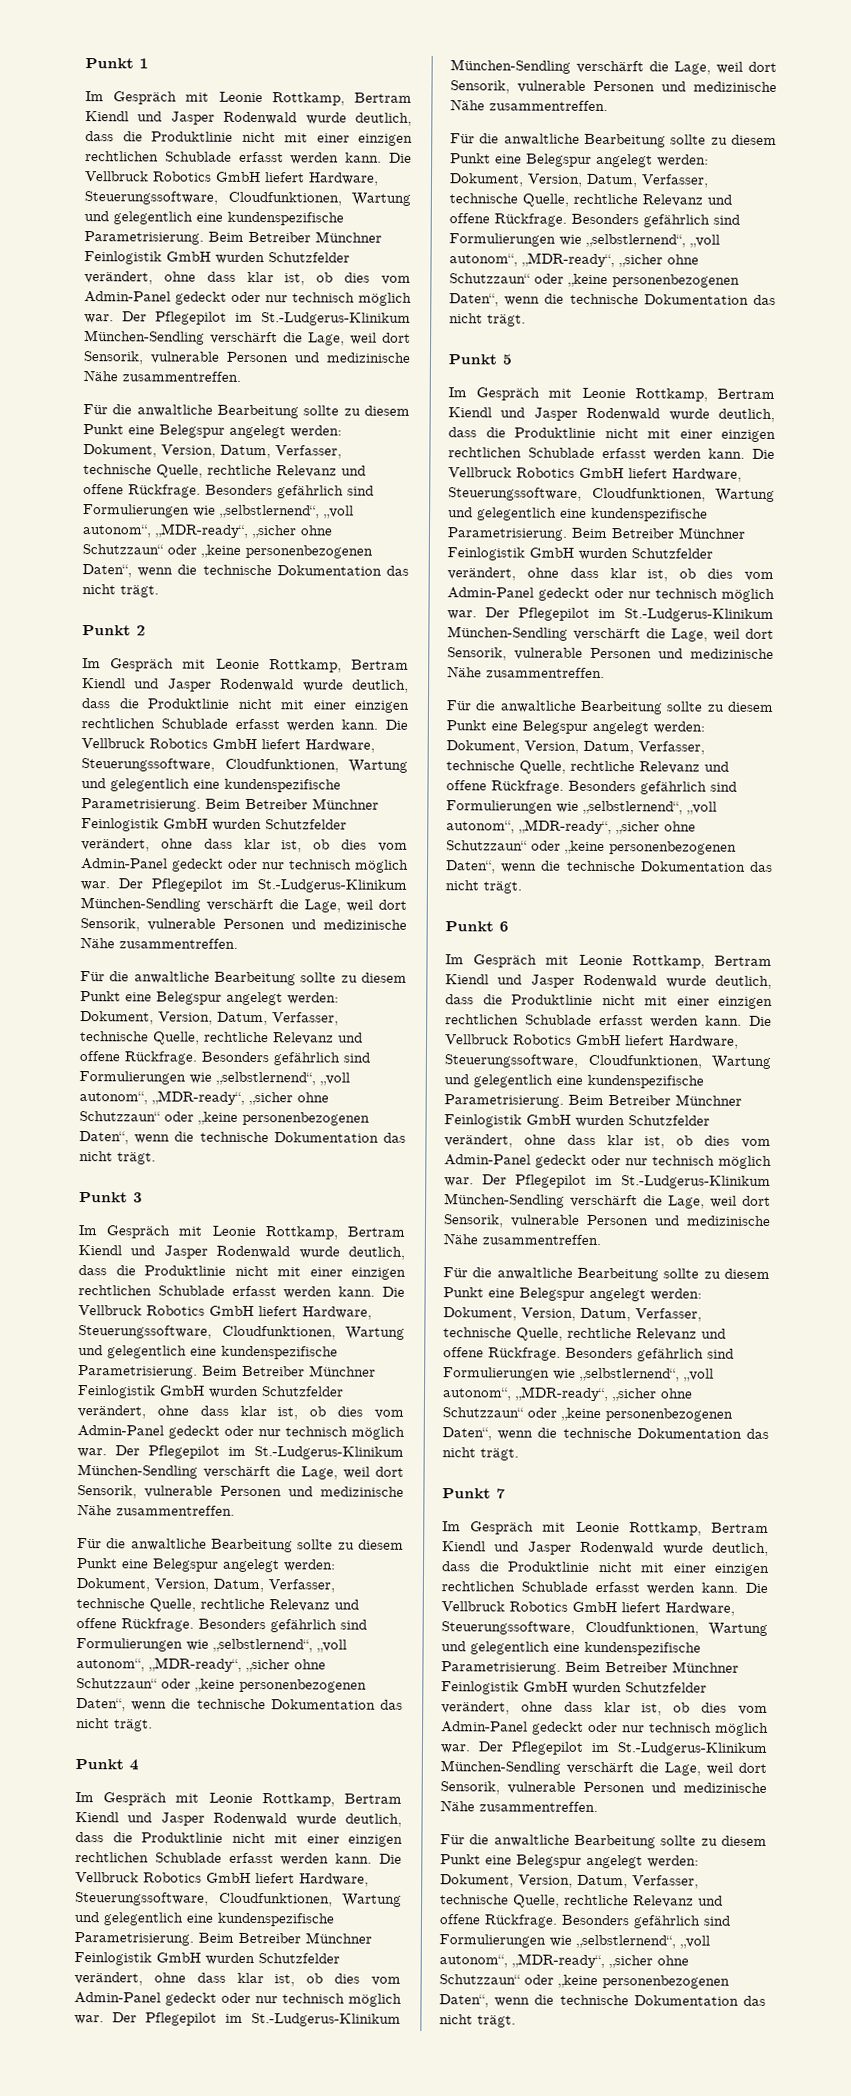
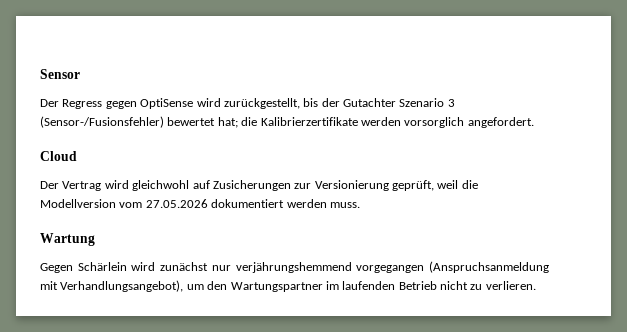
[85,58,149,69] [85,91,412,106] [85,111,412,126] [85,131,413,146] [85,151,413,165] [84,171,379,186] [84,191,411,206] [84,211,344,226] [84,231,382,245] [84,251,350,265] [84,271,411,286] [84,291,412,306] [84,311,411,326] [84,330,411,346] [83,351,411,365] [83,370,241,382] [83,404,410,419] [83,424,342,439] [83,444,342,459] [83,464,366,478] [83,484,374,499] [83,504,354,519] [82,523,333,539] [82,544,373,559] [82,564,409,578] [82,584,159,598] [82,625,146,636] [82,658,409,673] [82,678,409,693] [81,698,409,713] [81,718,409,732] [81,738,375,753] [81,758,408,773] [81,778,341,793] [81,798,379,812] [81,818,347,832] [81,838,408,853] [81,858,409,873] [80,878,407,893] [80,897,407,913] [80,918,407,932] [80,937,238,949] [80,971,407,986] [80,991,339,1006] [80,1011,339,1026] [80,1031,363,1045] [79,1051,370,1066] [79,1071,350,1086] [79,1090,329,1106] [79,1111,370,1126] [79,1131,406,1145] [79,1151,156,1165] [79,1192,143,1203] [78,1225,405,1240] [78,1245,405,1260] [78,1265,406,1280] [78,1285,406,1299] [78,1305,372,1320] [78,1325,405,1340] [78,1345,338,1360] [78,1365,376,1379] [77,1385,344,1399] [77,1405,404,1420] [77,1425,405,1440] [77,1445,404,1460] [77,1464,404,1480] [77,1485,404,1499] [77,1504,235,1516] [77,1538,404,1553] [76,1558,336,1573] [76,1578,335,1593] [76,1598,359,1612] [76,1618,367,1633] [76,1638,347,1653] [76,1657,326,1673] [76,1677,367,1693] [76,1697,403,1712] [76,1717,153,1732] [75,1758,139,1771] [75,1791,402,1807] [75,1811,402,1827] [75,1831,403,1847] [75,1851,403,1866] [75,1871,369,1887] [75,1891,402,1907] [74,1911,335,1927] [74,1931,372,1946] [74,1951,340,1966] [74,1971,401,1987] [74,1991,402,2007] [74,2012,401,2027] [450,59,777,75] [450,80,777,94] [450,99,608,112] [450,133,777,148] [450,153,709,168] [449,173,709,188] [449,193,732,207] [449,213,740,228] [449,233,720,248] [449,252,699,268] [449,273,740,288] [449,293,776,307] [449,313,526,327] [448,354,512,365] [448,387,775,402] [448,407,775,423] [448,427,776,443] [448,447,775,461] [448,467,742,482] [448,487,775,502] [448,507,708,522] [447,527,746,541] [447,547,713,561] [447,567,774,582] [447,587,775,603] [447,607,774,622] [447,626,774,642] [447,647,774,661] [447,666,605,679] [446,700,773,715] [446,720,705,735] [446,740,705,755] [446,760,729,774] [446,780,737,795] [446,800,717,815] [446,819,696,835] [446,840,737,855] [446,860,773,874] [445,880,522,894] [445,921,509,932] [445,954,772,969] [445,974,772,989] [445,994,773,1009] [445,1014,772,1028] [445,1034,739,1049] [444,1054,771,1069] [444,1074,704,1089] [444,1094,742,1108] [444,1114,710,1128] [444,1134,771,1149] [444,1154,772,1169] [444,1174,771,1189] [444,1193,771,1209] [443,1214,771,1228] [443,1233,601,1246] [443,1267,770,1282] [443,1287,702,1302] [443,1307,702,1322] [443,1327,726,1341] [443,1347,734,1362] [443,1367,714,1382] [442,1386,693,1402] [442,1407,733,1422] [442,1427,769,1441] [442,1447,519,1461] [442,1488,506,1499] [442,1521,769,1536] [442,1541,769,1556] [441,1561,770,1576] [441,1581,768,1595] [441,1601,735,1616] [441,1621,768,1636] [441,1641,701,1656] [441,1661,739,1675] [441,1681,707,1695] [441,1701,768,1716] [441,1721,769,1736] [440,1741,768,1756] [440,1760,767,1776] [440,1781,767,1795] [440,1800,598,1813] [440,1834,767,1849] [440,1854,699,1869] [440,1874,699,1889] [440,1894,723,1908] [439,1914,731,1929] [439,1934,710,1949] [439,1953,689,1969] [439,1974,730,1989] [439,1994,766,2008] [439,2014,516,2028] Punkt 1 // Im Gespräch mit Leonie Rottkamp, Bertram Kiendl und Jasper Rodenwald wurde deutlich, dass die Produktlinie nicht mit einer einzigen rechtlichen Schublade erfasst werden kann. Die Vellbruck Robotics GmbH liefert Hardware, Steuerungssoftware, Cloudfunktionen, Wartung und gelegentlich eine kundenspezifische Parametrisierung. Beim Betreiber Münchner Feinlogistik GmbH wurden Schutzfelder verändert, ohne dass klar ist, ob dies vom Admin-Panel gedeckt oder nur technisch möglich war. Der Pflegepilot im St.-Ludgerus-Klinikum München-Sendling verschärft die Lage, weil dort Sensorik, vulnerable Personen und medizinische Nähe zusammentreffen. // Für die anwaltliche Bearbeitung sollte zu diesem Punkt eine Belegspur angelegt werden: Dokument, Version, Datum, Verfasser, technische Quelle, rechtliche Relevanz und offene Rückfrage. Besonders gefährlich sind Formulierungen wie „selbstlernend“, „voll autonom“, „MDR-ready“, „sicher ohne Schutzzaun“ oder „keine personenbezogenen Daten“, wenn die technische Dokumentation das nicht trägt. // Punkt 2 // Im Gespräch mit Leonie Rottkamp, Bertram Kiendl und Jasper Rodenwald wurde deutlich, dass die Produktlinie nicht mit einer einzigen rechtlichen Schublade erfasst werden kann. Die Vellbruck Robotics GmbH liefert Hardware, Steuerungssoftware, Cloudfunktionen, Wartung und gelegentlich eine kundenspezifische Parametrisierung. Beim Betreiber Münchner Feinlogistik GmbH wurden Schutzfelder verändert, ohne dass klar ist, ob dies vom Admin-Panel gedeckt oder nur technisch möglich war. Der Pflegepilot im St.-Ludgerus-Klinikum München-Sendling verschärft die Lage, weil dort Sensorik, vulnerable Personen und medizinische Nähe zusammentreffen. // Für die anwaltliche Bearbeitung sollte zu diesem Punkt eine Belegspur angelegt werden: Dokument, Version, Datum, Verfasser, technische Quelle, rechtliche Relevanz und offene Rückfrage. Besonders gefährlich sind Formulierungen wie „selbstlernend“, „voll autonom“, „MDR-ready“, „sicher ohne Schutzzaun“ oder „keine personenbezogenen Daten“, wenn die technische Dokumentation das nicht trägt. // Punkt 3 // Im Gespräch mit Leonie Rottkamp, Bertram Kiendl und Jasper Rodenwald wurde deutlich, dass die Produktlinie nicht mit einer einzigen rechtlichen Schublade erfasst werden kann. Die Vellbruck Robotics GmbH liefert Hardware, Steuerungssoftware, Cloudfunktionen, Wartung und gelegentlich eine kundenspezifische Parametrisierung. Beim Betreiber Münchner Feinlogistik GmbH wurden Schutzfelder verändert, ohne dass klar ist, ob dies vom Admin-Panel gedeckt oder nur technisch möglich war. Der Pflegepilot im St.-Ludgerus-Klinikum München-Sendling verschärft die Lage, weil dort Sensorik, vulnerable Personen und medizinische Nähe zusammentreffen. // Für die anwaltliche Bearbeitung sollte zu diesem Punkt eine Belegspur angelegt werden: Dokument, Version, Datum, Verfasser, technische Quelle, rechtliche Relevanz und offene Rückfrage. Besonders gefährlich sind Formulierungen wie „selbstlernend“, „voll autonom“, „MDR-ready“, „sicher ohne Schutzzaun“ oder „keine personenbezogenen Daten“, wenn die technische Dokumentation das nicht trägt. // Punkt 4 // Im Gespräch mit Leonie Rottkamp, Bertram Kiendl und Jasper Rodenwald wurde deutlich, dass die Produktlinie nicht mit einer einzigen rechtlichen Schublade erfasst werden kann. Die Vellbruck Robotics GmbH liefert Hardware, Steuerungssoftware, Cloudfunktionen, Wartung und gelegentlich eine kundenspezifische Parametrisierung. Beim Betreiber Münchner Feinlogistik GmbH wurden Schutzfelder verändert, ohne dass klar ist, ob dies vom Admin-Panel gedeckt oder nur technisch möglich war. Der Pflegepilot im St.-Ludgerus-Klinikum München-Sendling verschärft die Lage, weil dort Sensorik, vulnerable Personen und medizinische Nähe zusammentreffen. // Für die anwaltliche Bearbeitung sollte zu diesem Punkt eine Belegspur angelegt werden: Dokument, Version, Datum, Verfasser, technische Quelle, rechtliche Relevanz und offene Rückfrage. Besonders gefährlich sind Formulierungen wie „selbstlernend“, „voll autonom“, „MDR-ready“, „sicher ohne Schutzzaun“ oder „keine personenbezogenen Daten“, wenn die technische Dokumentation das nicht trägt. // Punkt 5 // Im Gespräch mit Leonie Rottkamp, Bertram Kiendl und Jasper Rodenwald wurde deutlich, dass die Produktlinie nicht mit einer einzigen rechtlichen Schublade erfasst werden kann. Die Vellbruck Robotics GmbH liefert Hardware, Steuerungssoftware, Cloudfunktionen, Wartung und gelegentlich eine kundenspezifische Parametrisierung. Beim Betreiber Münchner Feinlogistik GmbH wurden Schutzfelder verändert, ohne dass klar ist, ob dies vom Admin-Panel gedeckt oder nur technisch möglich war. Der Pflegepilot im St.-Ludgerus-Klinikum München-Sendling verschärft die Lage, weil dort Sensorik, vulnerable Personen und medizinische Nähe zusammentreffen. // Für die anwaltliche Bearbeitung sollte zu diesem Punkt eine Belegspur angelegt werden: Dokument, Version, Datum, Verfasser, technische Quelle, rechtliche Relevanz und offene Rückfrage. Besonders gefährlich sind Formulierungen wie „selbstlernend“, „voll autonom“, „MDR-ready“, „sicher ohne Schutzzaun“ oder „keine personenbezogenen Daten“, wenn die technische Dokumentation das nicht trägt. // Punkt 6 // Im Gespräch mit Leonie Rottkamp, Bertram Kiendl und Jasper Rodenwald wurde deutlich, dass die Produktlinie nicht mit einer einzigen rechtlichen Schublade erfasst werden kann. Die Vellbruck Robotics GmbH liefert Hardware, Steuerungssoftware, Cloudfunktionen, Wartung und gelegentlich eine kundenspezifische Parametrisierung. Beim Betreiber Münchner Feinlogistik GmbH wurden Schutzfelder verändert, ohne dass klar ist, ob dies vom Admin-Panel gedeckt oder nur technisch möglich war. Der Pflegepilot im St.-Ludgerus-Klinikum München-Sendling verschärft die Lage, weil dort Sensorik, vulnerable Personen und medizinische Nähe zusammentreffen. // Für die anwaltliche Bearbeitung sollte zu diesem Punkt eine Belegspur angelegt werden: Dokument, Version, Datum, Verfasser, technische Quelle, rechtliche Relevanz und offene Rückfrage. Besonders gefährlich sind Formulierungen wie „selbstlernend“, „voll autonom“, „MDR-ready“, „sicher ohne Schutzzaun“ oder „keine personenbezogenen Daten“, wenn die technische Dokumentation das nicht trägt. // Punkt 7 // Im Gespräch mit Leonie Rottkamp, Bertram Kiendl und Jasper Rodenwald wurde deutlich, dass die Produktlinie nicht mit einer einzigen rechtlichen Schublade erfasst werden kann. Die Vellbruck Robotics GmbH liefert Hardware, Steuerungssoftware, Cloudfunktionen, Wartung und gelegentlich eine kundenspezifische Parametrisierung. Beim Betreiber Münchner Feinlogistik GmbH wurden Schutzfelder verändert, ohne dass klar ist, ob dies vom Admin-Panel gedeckt oder nur technisch möglich war. Der Pflegepilot im St.-Ludgerus-Klinikum München-Sendling verschärft die Lage, weil dort Sensorik, vulnerable Personen und medizinische Nähe zusammentreffen. // Für die anwaltliche Bearbeitung sollte zu diesem Punkt eine Belegspur angelegt werden: Dokument, Version, Datum, Verfasser, technische Quelle, rechtliche Relevanz und offene Rückfrage. Besonders gefährlich sind Formulierungen wie „selbstlernend“, „voll autonom“, „MDR-ready“, „sicher ohne Schutzzaun“ oder „keine personenbezogenen Daten“, wenn die technische Dokumentation das nicht trägt. -> [40,69,80,79] [40,98,455,109] [40,116,534,128] [40,151,77,161] [40,180,478,191] [40,199,360,208] [40,233,95,246] [40,261,549,273] [40,280,536,292] Sensor // Der Regress gegen OptiSense wird zurückgestellt, bis der Gutachter Szenario 3 (Sensor-/Fusionsfehler) bewertet hat; die Kalibrierzertifikate werden vorsorglich angefordert. // Cloud // Der Vertrag wird gleichwohl auf Zusicherungen zur Versionierung geprüft, weil die Modellversion vom 27.05.2026 dokumentiert werden muss. // Wartung // Gegen Schärlein wird zunächst nur verjährungshemmend vorgegangen (Anspruchsanmeldung mit Verhandlungsangebot), um den Wartungspartner im laufenden Betrieb nicht zu verlieren.

